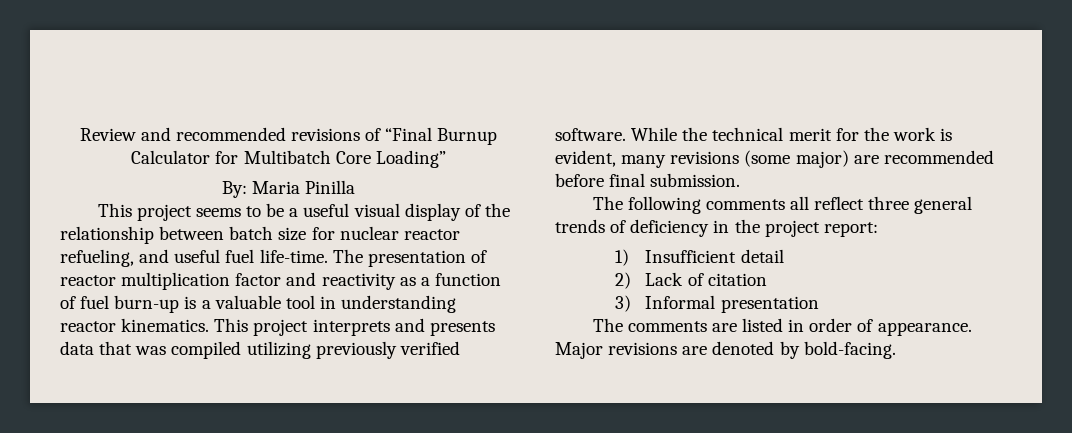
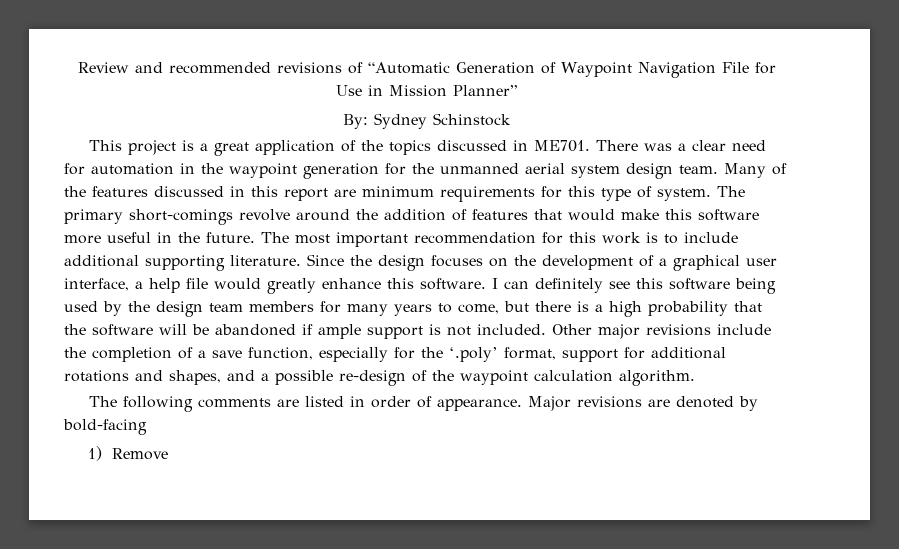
[385,127,498,145] [131,150,446,168] “Final Burnup Calculator for Multibatch Core Loading” -> [367,62,776,78] [336,85,517,97] “Automatic Generation of Waypoint Navigation File for Use in Mission Planner”
[252,180,356,194] [97,203,510,221] [60,226,460,244] [60,249,487,267] [60,272,501,290] [60,295,457,313] [60,318,495,336] [60,341,460,359] [555,127,953,141] [555,150,994,168] [555,173,741,187] [592,196,973,214] [555,219,878,237] [615,249,784,266] [615,272,767,289] [615,295,819,313] [592,318,623,332] Maria Pinilla // This project seems to be a useful visual display of the relationship between batch size for nuclear reactor refueling, and useful fuel life-time. The presentation of reactor multiplication factor and reactivity as a function of fuel burn-up is a valuable tool in understanding reactor kinematics. This project interprets and presents data that was compiled utilizing previously verified software. While the technical merit for the work is evident, many revisions (some major) are recommended before final submission. // The following comments all reflect three general trends of deficiency in the project report: // 1) Insufficient detail // 2) Lack of citation // 3) Informal presentation // The -> [374,113,511,129] [89,140,767,156] [64,163,787,179] [64,186,745,202] [64,209,759,225] [64,232,738,247] [64,254,777,271] [64,278,776,294] [64,301,762,317] [64,324,771,339] [64,347,726,362] [64,370,695,386] [89,396,194,412] Sydney Schinstock // This project is a great application of the topics discussed in ME701. There was a clear need for automation in the waypoint generation for the unmanned aerial system design team. Many of the features discussed in this report are minimum requirements for this type of system. The primary short-comings revolve around the addition of features that would make this software more useful in the future. The most important recommendation for this work is to include additional supporting literature. Since the design focuses on the development of a graphical user interface, a help file would greatly enhance this software. I can definitely see this software being used by the design team members for many years to come, but there is a high probability that the software will be abandoned if ample support is not included. Other major revisions include the completion of a save function, especially for the ‘.poly’ format, support for additional rotations and shapes, and a possible re-design of the waypoint calculation algorithm. // The following
[803,341,896,359] bold-facing. -> [63,419,147,435] [87,446,168,461] bold-facing // 1) Remove

